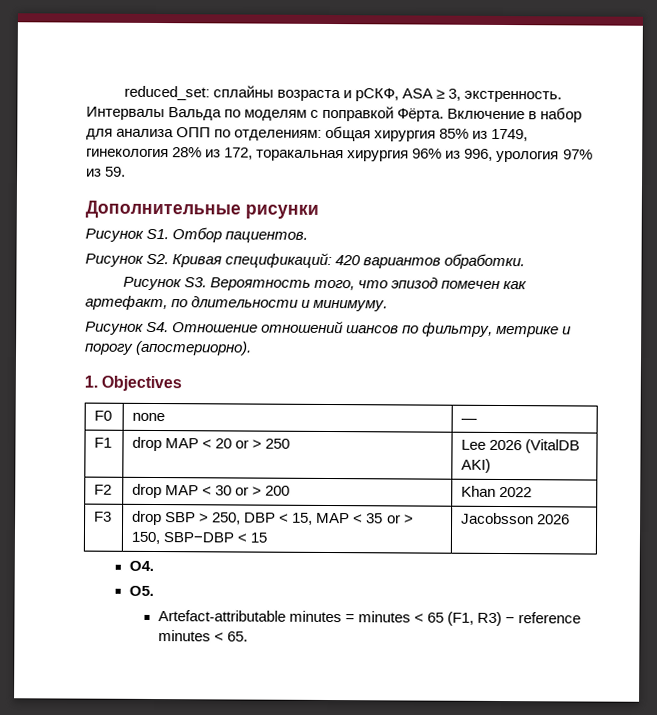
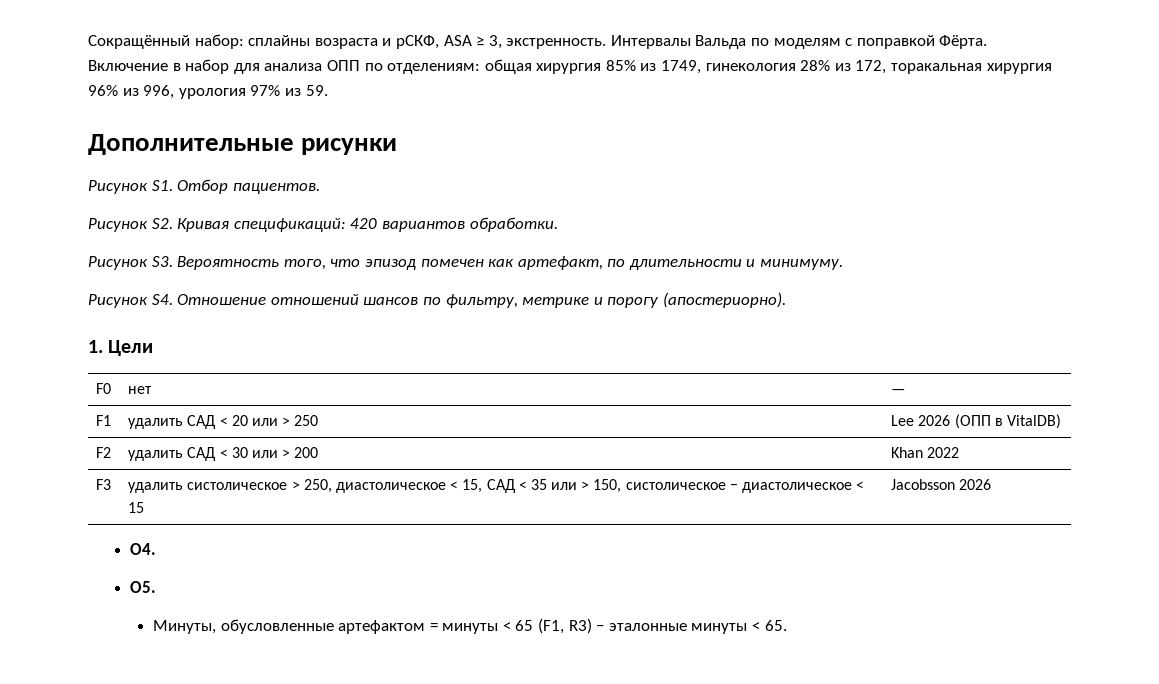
[123,85,210,101] reduced_set: -> [88,34,244,49] Сокращённый набор:
[101,375,183,392] Objectives -> [108,340,154,356] Цели
[132,412,166,422] | none -> [128,386,153,394] | нет
[132,436,200,452] drop MAP -> [128,415,216,429] удалить САД
[235,439,250,449] or -> [251,418,278,426] или
[525,439,581,454] [461,458,492,473] (VitalDB AKI) -> [954,414,1061,429] (ОПП в VitalDB)
[132,483,200,499] drop MAP -> [128,447,216,461] удалить САД
[235,486,250,496] or -> [251,450,278,458] или
[132,510,197,526] drop SBP -> [128,482,288,493] удалить систолическое
[244,512,277,523] DBP -> [335,482,446,493] диастолическое
[316,512,351,524] MAP -> [486,479,515,493] САД
[386,514,401,524] or -> [551,482,578,490] или
[163,532,235,543] SBP−DBP -> [625,482,852,493] систолическое − диастолическое
[157,610,412,623] Artefact-attributable minutes = minutes -> [152,619,499,634] Минуты, обусловленные артефактом = минуты
[518,612,582,624] [157,630,211,642] reference minutes -> [608,623,748,634] эталонные минуты

